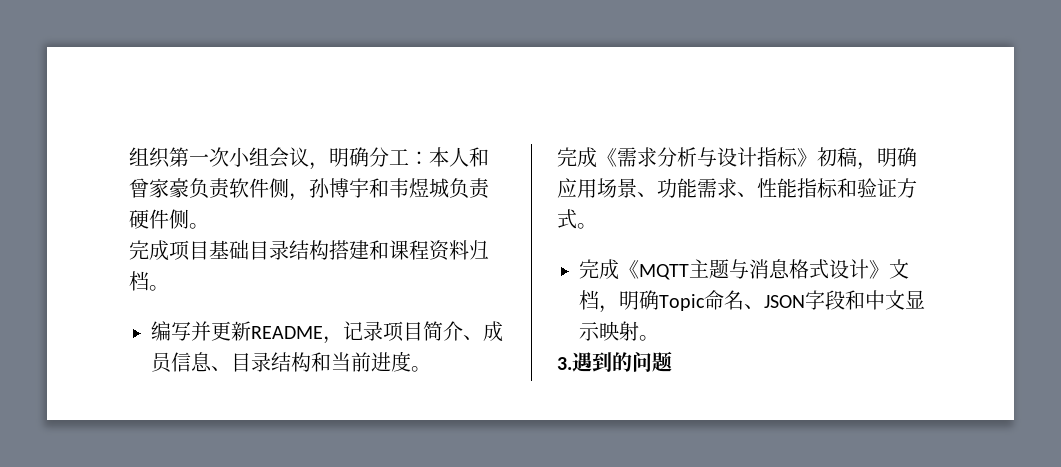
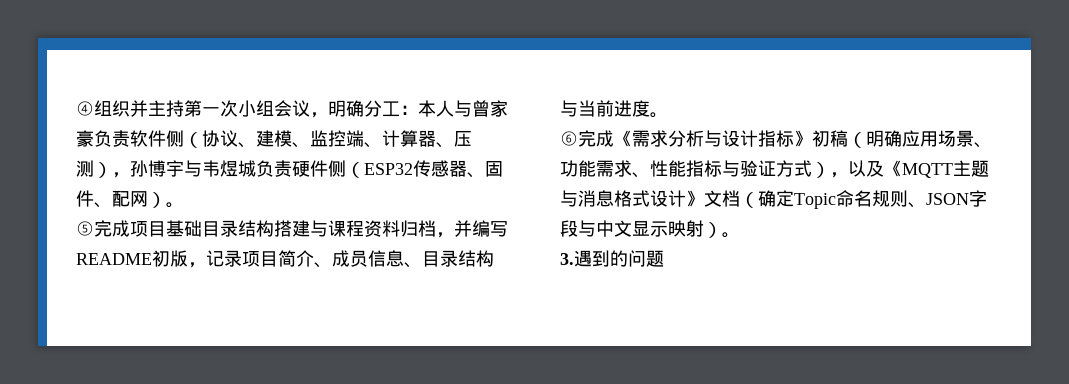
[129,147,170,168] 组织 -> [76,100,184,117] ④组织并主持
[469,147,489,167] 和 -> [454,100,472,117] 与
(289, 188) none -> [184,130,472,148] [76,160,112,178] （协议、建模、监控端、计算器、压测）
[369,178,389,198] 和 -> [184,160,202,177] 与
[189,223,209,229] 。 // -> [346,160,503,178] [76,190,184,208] [76,221,94,236] （ESP32传感器、固件、配网）。 // ⑤
[369,240,389,260] 和 -> [310,220,328,237] 与
[149,285,169,291] [151,321,323,341] 。 // 编写并更新README -> [436,220,508,238] [76,250,188,267] ，并编写README初版
[311,352,331,372] 和 -> [560,100,578,117] 与
(431, 369) none -> [560,131,578,146] ⑥
[857,162,877,170] ， -> [848,132,866,148] （
[837,178,857,198] 和 -> [722,160,740,177] 与
[577,223,597,229] [579,259,619,280] 。 // 完成 -> [812,160,884,178] ），以及
[599,290,659,313] ，明确 -> [740,190,794,208] （确定
(744, 300) none -> [872,190,908,207] 规则
[845,290,865,310] 和 -> [578,220,596,237] 与
(639, 331) none -> [704,222,722,238] ）

